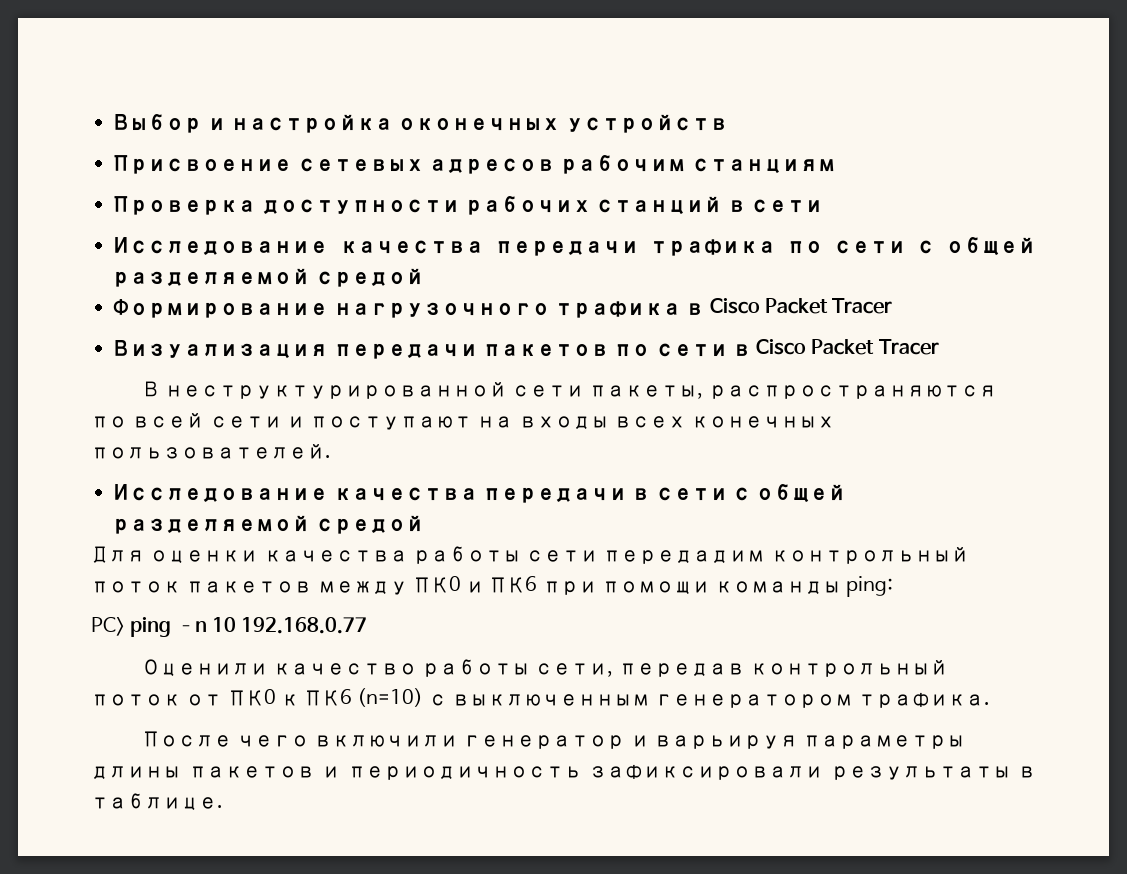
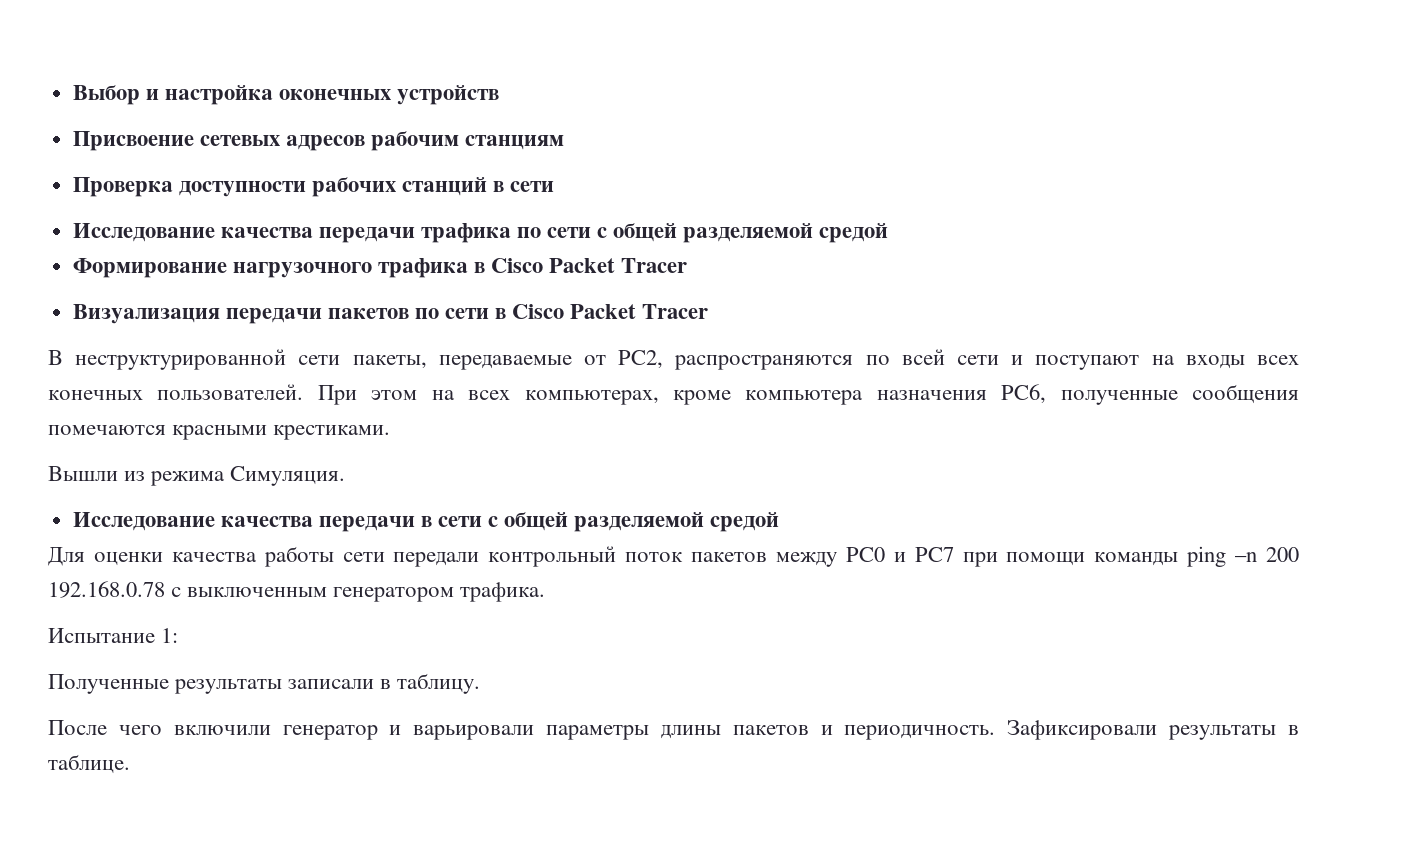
(704, 392) none -> [438,350,664,370] передаваемые от PC2,
(331, 451) none -> [317,384,1299,405] [48,425,391,440] [48,466,346,486] При этом на всех компьютерах, кроме компьютера назначения PC6, полученные сообщения помечаются красными крестиками. // Вышли из режима Симуляция.
[603,550,766,564] передадим -> [393,552,480,567] передали
[412,576,894,597] [91,617,368,637] [141,659,948,677] [91,688,991,708] ПК0 и ПК6 при помощи команды ping: // PC> ping –n 10 192.168.0.77 // Оценили качество работы сети, передав контрольный поток от ПК0 к ПК6 (n=10) с выключенным генератором трафика. -> [845,546,1300,567] [48,581,546,602] [48,628,179,643] [48,673,481,694] PC0 и PC7 при помощи команды ping –n 200 192.168.0.78 с выключенным генератором трафика. // Испытание 1: // Полученные результаты записали в таблицу.
[653,735,798,749] варьируя -> [413,725,535,740] варьировали
[347,764,823,780] периодичность зафиксировали -> [844,720,1158,740] периодичность. Зафиксировали

